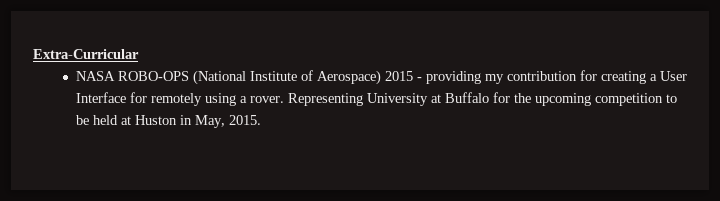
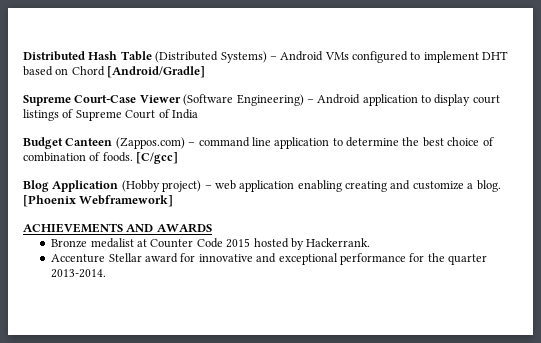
[33,49,139,59] [75,70,687,85] [75,92,677,106] [75,115,261,128] Extra-Curricular // NASA ROBO-OPS (National Institute of Aerospace) 2015 - providing my contribution for creating a User Interface for remotely using a rover. Representing University at Buffalo for the upcoming competition to be held at Huston in May, 2015. -> [23,51,509,63] [23,66,206,78] [23,94,500,106] [23,109,198,121] [23,137,494,149] [23,152,179,164] [23,180,501,192] [23,195,174,207] [23,223,212,233] [51,238,371,250] [51,253,488,265] [51,269,107,278] Distributed Hash Table (Distributed Systems) – Android VMs configured to implement DHT based on Chord [Android/Gradle] // Supreme Court-Case Viewer (Software Engineering) – Android application to display court listings of Supreme Court of India // Budget Canteen (Zappos.com) – command line application to determine the best choice of combination of foods. [C/gcc] // Blog Application (Hobby project) – web application enabling creating and customize a blog. [Phoenix Webframework] // ACHIEVEMENTS AND AWARDS // Bronze medalist at Counter Code 2015 hosted by Hackerrank. // Accenture Stellar award for innovative and exceptional performance for the quarter 2013-2014.

